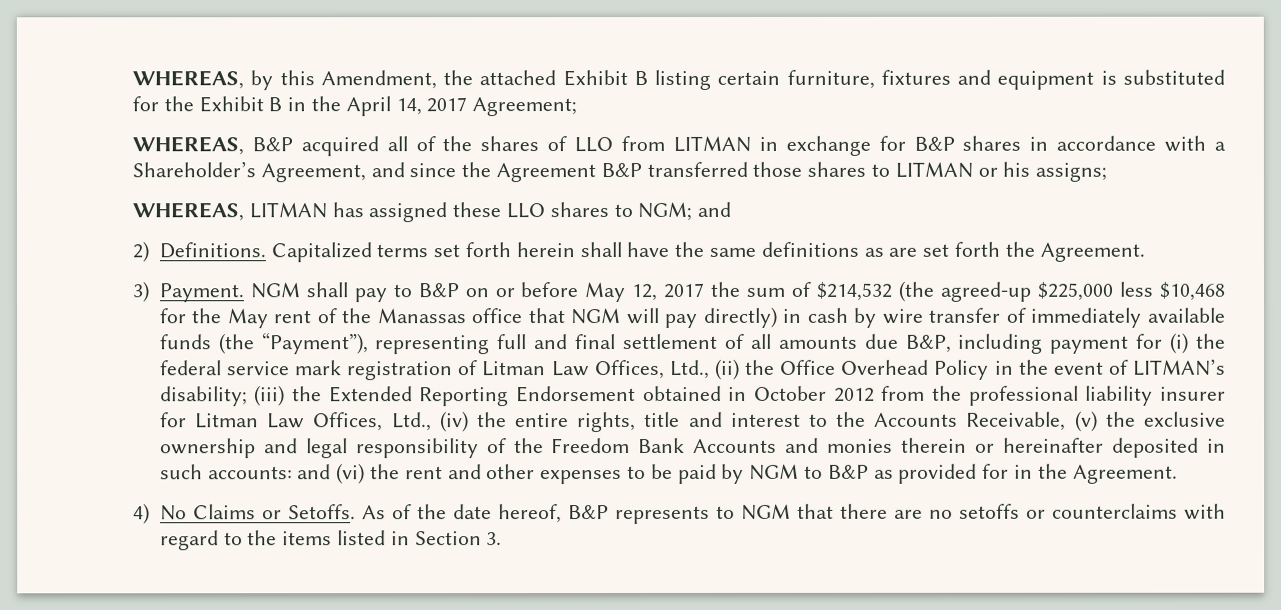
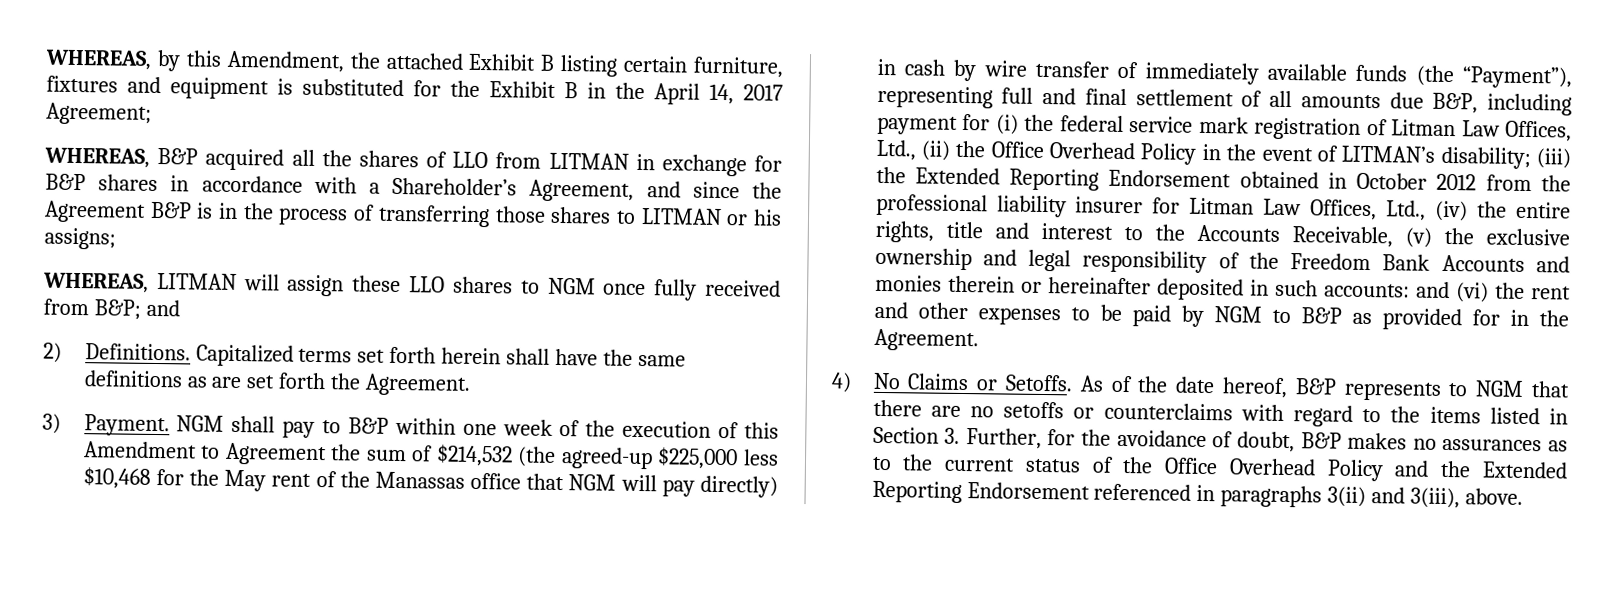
[415,136,436,152] of -> (315, 157) none
[646,161,748,177] transferred -> [196,202,490,228] is in the process of transferring
[331,202,448,223] has assigned -> [243,274,345,297] will assign
[637,201,693,222] NGM; -> [547,277,782,301] [43,298,141,320] NGM once fully received from B&P;
[464,282,705,303] on or before May 12, 2017 -> [394,417,780,439] [82,441,327,466] within one week of the execution of this Amendment to Agreement
(503, 539) none -> [965,428,1568,453] [871,454,1568,482] [871,480,1524,509] Further, for the avoidance of doubt, B&P makes no assurances as to the current status of the Office Overhead Policy and the Extended Reporting Endorsement referenced in paragraphs 3(ii) and 3(iii), above.

